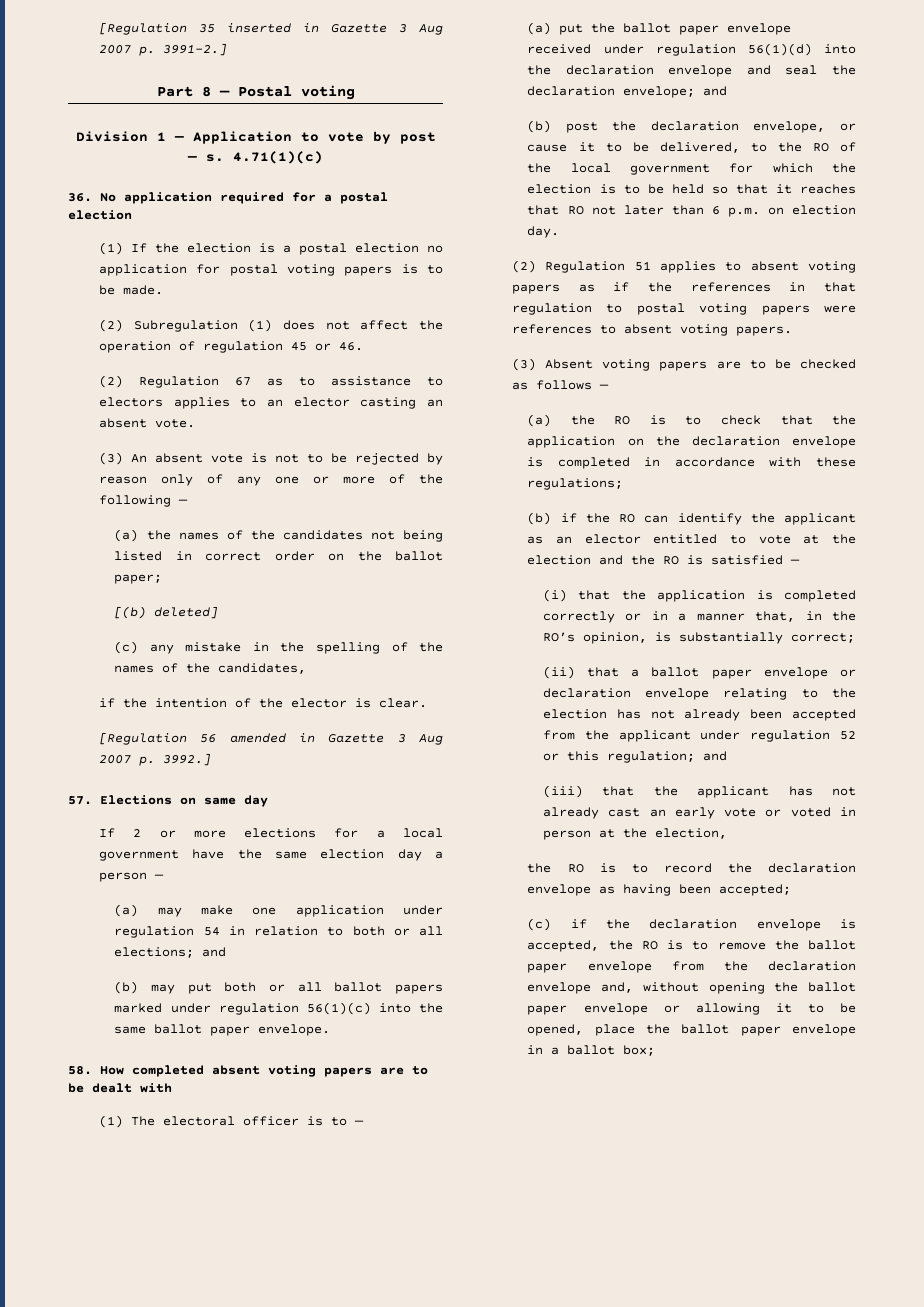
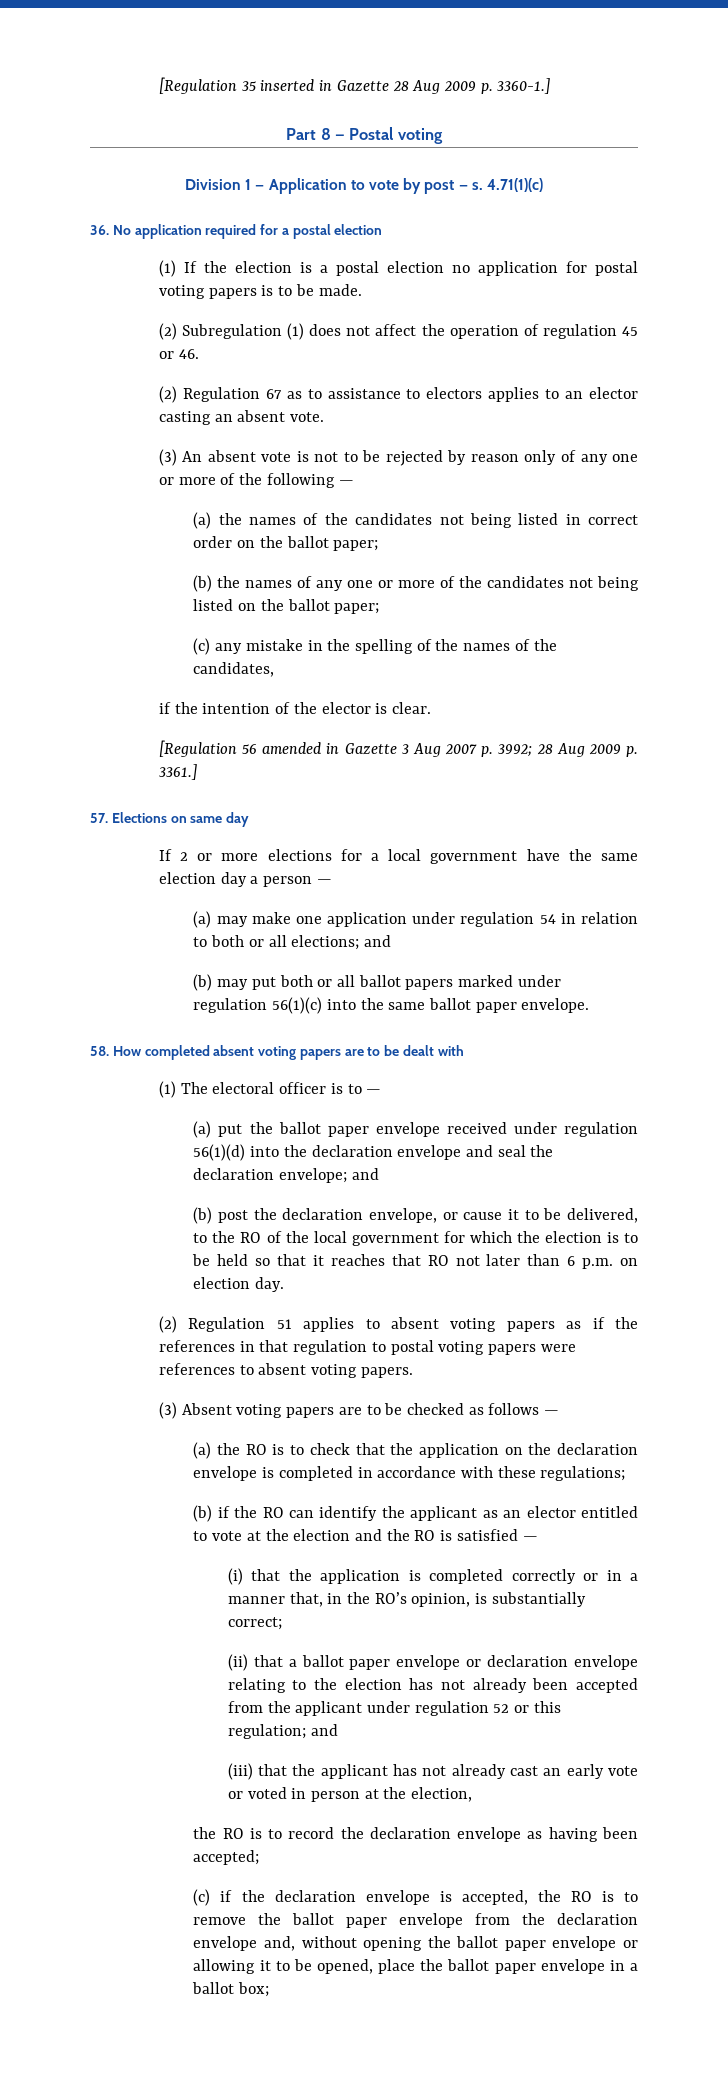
[398,24,443,35] [98,43,227,56] 3 Aug 2007 p. 3991-2.] -> [392,78,551,94] 28 Aug 2009 p. 3360-1.]
[114,606,219,619] [(b) deleted] -> [193,575,639,592] [193,599,380,614] (b) the names of any one or more of the candidates not being listed on the ballot paper;
[162,753,211,766] 3992.] -> [498,743,639,757] [158,764,197,780] 3992; 28 Aug 2009 p. 3361.]

